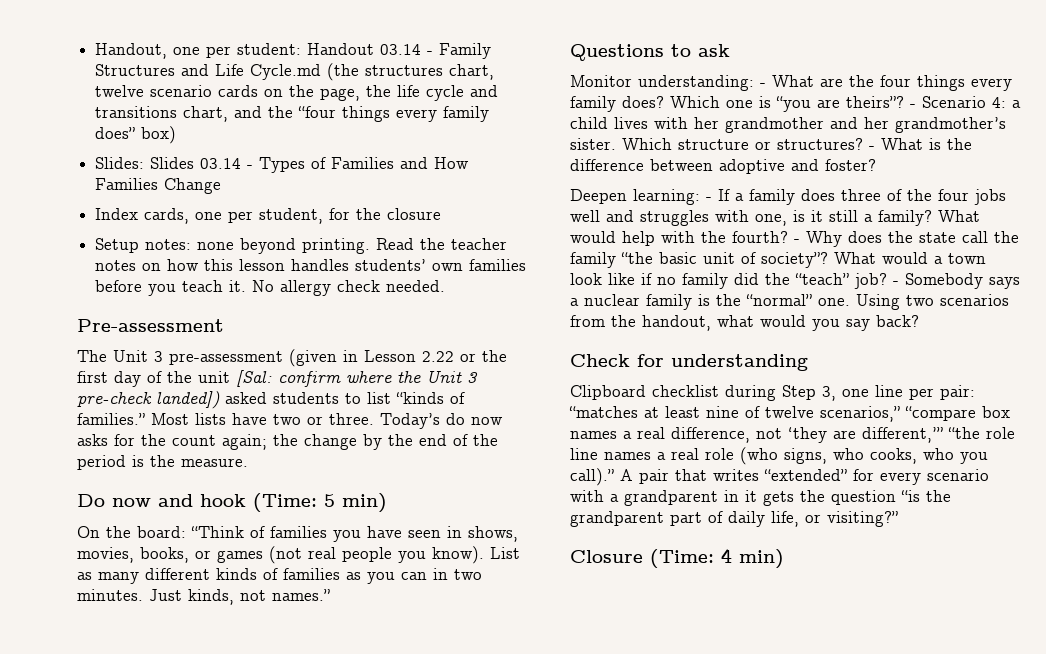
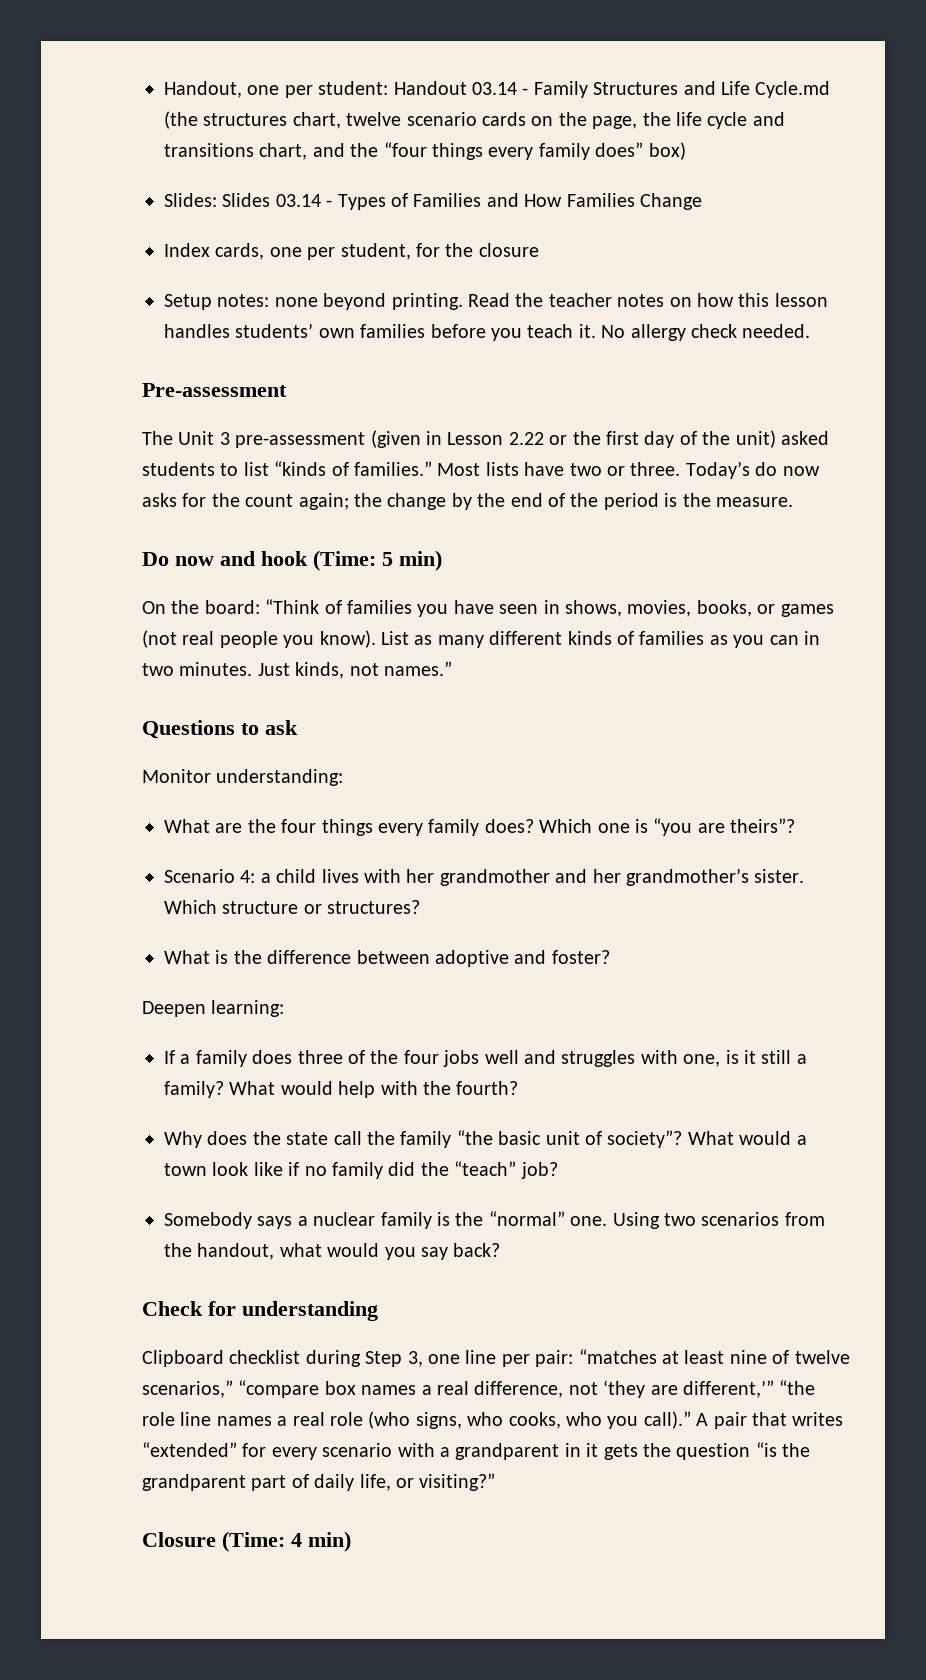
[198,370,478,387] [77,391,220,409] unit [Sal: confirm where the Unit 3 pre-check landed]) -> [735,430,776,448] unit)
[760,83,766,87] - -> (344, 777) //
[910,104,916,108] - -> (796, 825) //
[869,146,875,150] - -> (421, 907) //
[706,197,712,201] - -> (285, 1008) //
[794,239,800,243] - -> (519, 1088) //
[893,281,899,285] - -> (558, 1170) //

